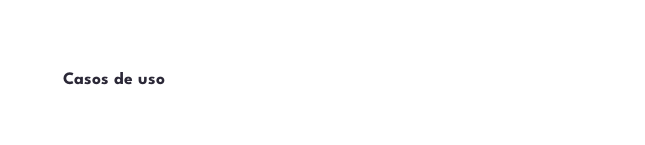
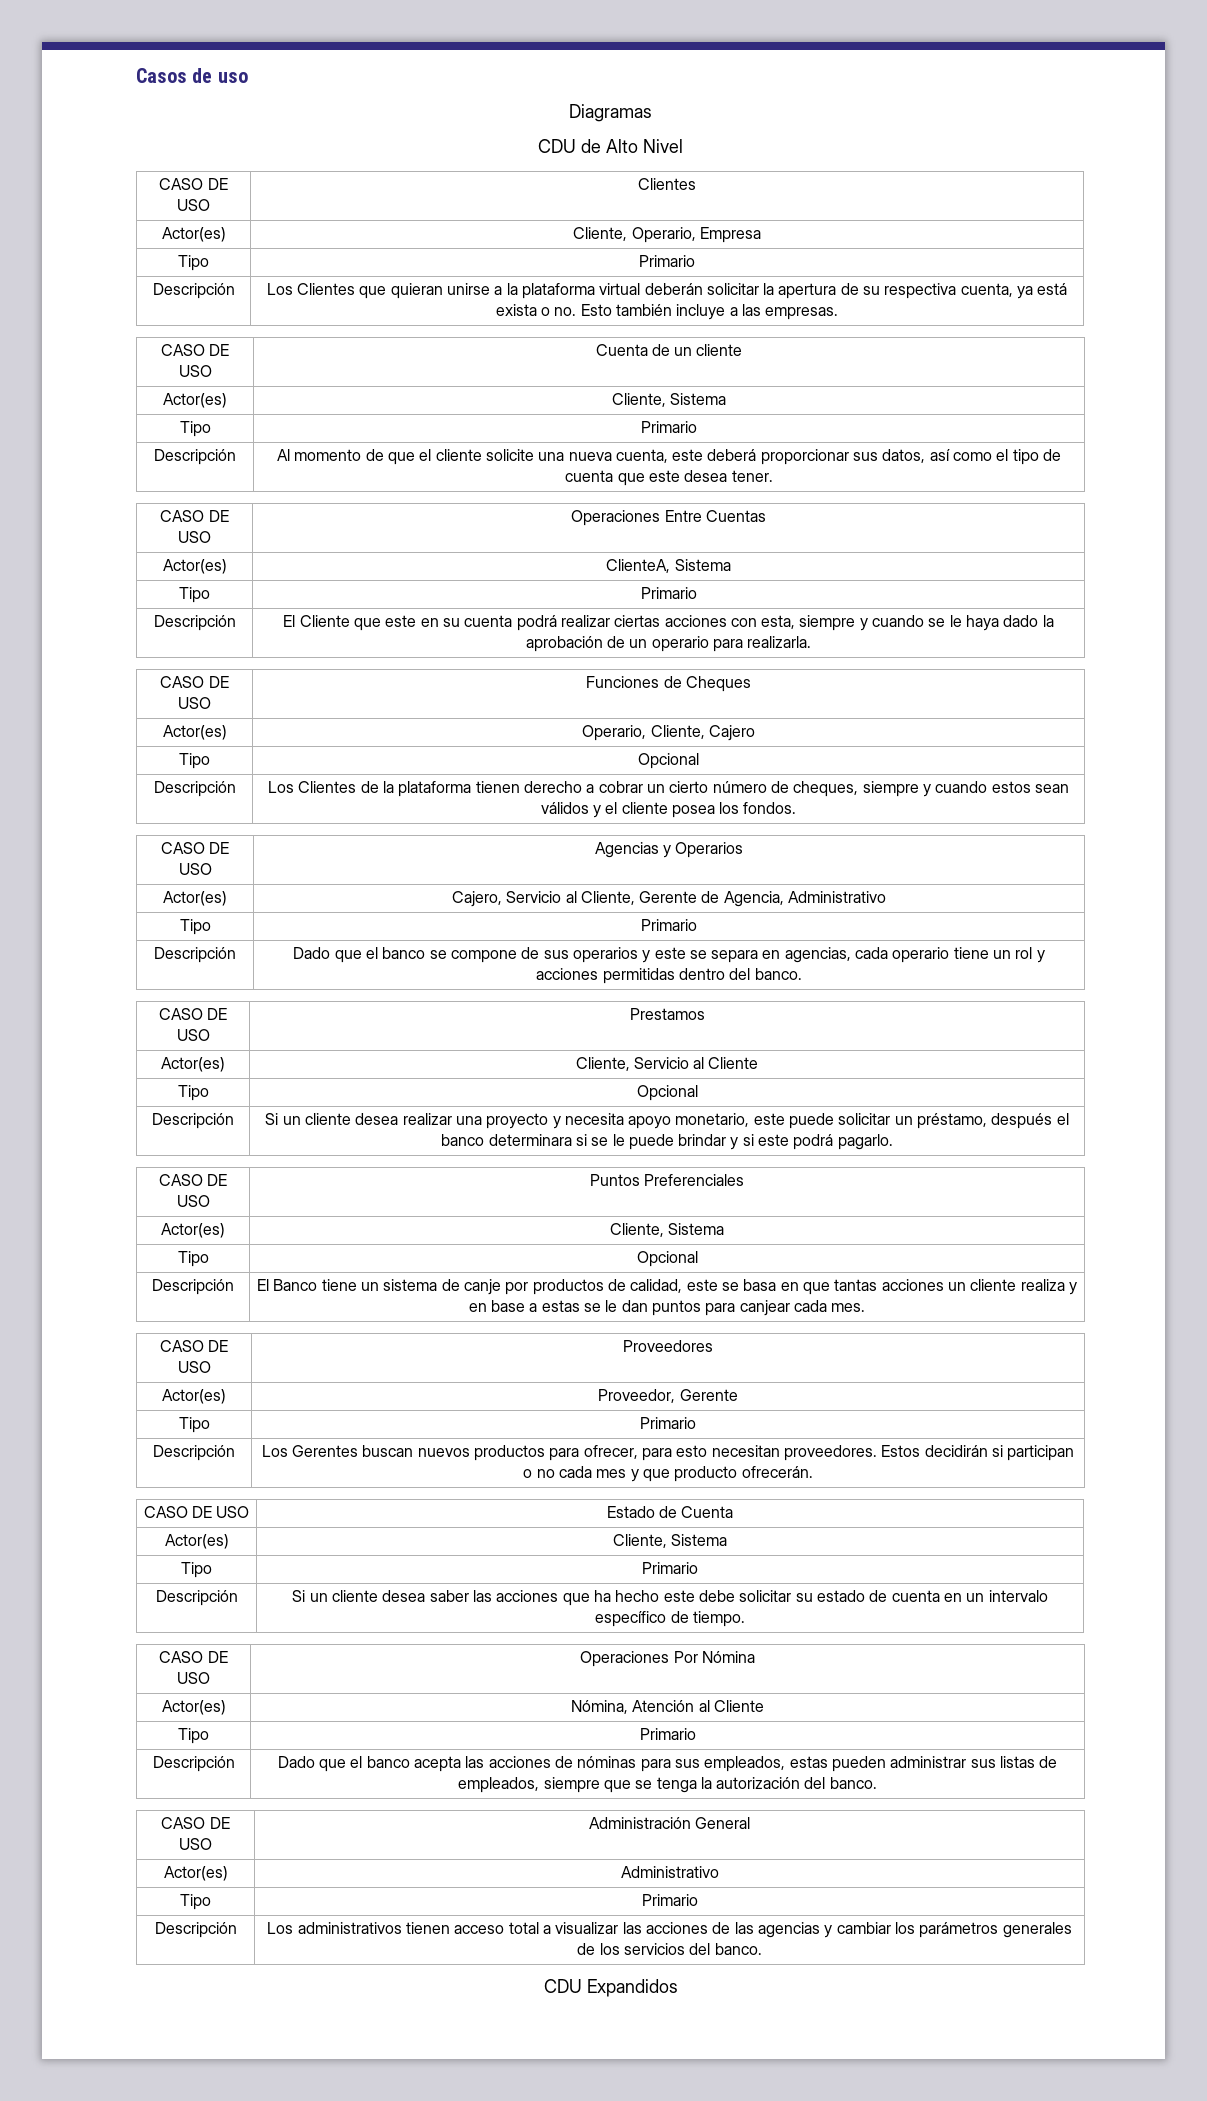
(165, 80) none -> [569,104,652,122] [538,139,683,153] [159,178,228,190] [177,199,210,211] [638,178,696,190] [161,227,226,242] [573,227,761,243] [178,255,209,271] [639,255,695,267] [152,283,235,299] [266,283,1068,299] [495,304,839,320] [160,344,230,356] [178,365,212,377] [595,344,743,356] [163,393,227,408] [611,393,727,407] [179,421,211,437] [641,421,697,433] [154,449,236,465] [276,449,1062,465] [565,470,773,486] [160,510,229,522] [178,531,211,543] [571,510,766,526] [162,559,227,574] [606,559,731,573] [179,587,210,603] [640,587,697,599] [153,615,236,631] [283,615,1054,631] [525,636,812,652] [160,676,229,688] [178,697,211,709] [586,676,751,692] [162,725,227,740] [582,725,755,741] [179,753,210,769] [638,753,699,769] [153,781,236,797] [268,781,1069,797] [540,802,797,818] [160,842,230,854] [178,863,212,875] [594,842,744,858] [163,891,227,906] [451,891,887,907] [179,919,211,935] [641,919,697,931] [154,947,236,963] [293,947,1045,963] [536,968,802,984] [158,1008,228,1020] [176,1029,210,1041] [629,1008,705,1020] [161,1057,225,1072] [575,1057,759,1071] [177,1085,209,1101] [636,1085,698,1101] [152,1113,234,1129] [265,1113,1069,1129] [441,1134,893,1150] [158,1174,228,1186] [176,1195,210,1207] [589,1174,745,1186] [161,1223,225,1238] [609,1223,725,1237] [177,1251,209,1267] [636,1251,698,1267] [152,1279,234,1295] [257,1279,1077,1295] [468,1300,866,1316] [159,1340,229,1352] [177,1361,211,1373] [623,1340,713,1352] [162,1389,226,1404] [598,1389,738,1403] [178,1417,210,1433] [640,1417,696,1429] [153,1445,235,1461] [261,1445,1075,1461] [523,1466,813,1482] [143,1506,250,1518] [606,1506,734,1518] [164,1534,229,1549] [612,1534,728,1548] [181,1562,212,1578] [642,1562,698,1574] [155,1590,238,1606] [292,1590,1048,1606] [595,1611,745,1627] [159,1651,228,1663] [177,1672,210,1684] [580,1651,755,1667] [161,1700,226,1715] [571,1700,764,1714] [178,1728,209,1744] [639,1728,696,1740] [152,1756,235,1772] [277,1756,1058,1772] [458,1777,877,1793] [161,1817,230,1829] [179,1838,212,1850] [588,1817,751,1829] [163,1866,228,1881] [620,1866,719,1878] [180,1894,211,1910] [641,1894,698,1906] [154,1922,237,1938] [267,1922,1072,1938] [577,1943,762,1955] [543,1979,678,1997] // Diagramas // CDU de Alto Nivel // CASO DE USO | Clientes // Actor(es) | Cliente, Operario, Empresa // Tipo | Primario // Descripción | Los Clientes que quieran unirse a la plataforma virtual deberán solicitar la apertura de su respectiva cuenta, ya está exista o no. Esto también incluye a las empresas. // CASO DE USO | Cuenta de un cliente // Actor(es) | Cliente, Sistema // Tipo | Primario // Descripción | Al momento de que el cliente solicite una nueva cuenta, este deberá proporcionar sus datos, así como el tipo de cuenta que este desea tener. // CASO DE USO | Operaciones Entre Cuentas // Actor(es) | ClienteA, Sistema // Tipo | Primario // Descripción | El Cliente que este en su cuenta podrá realizar ciertas acciones con esta, siempre y cuando se le haya dado la aprobación de un operario para realizarla. // CASO DE USO | Funciones de Cheques // Actor(es) | Operario, Cliente, Cajero // Tipo | Opcional // Descripción | Los Clientes de la plataforma tienen derecho a cobrar un cierto número de cheques, siempre y cuando estos sean válidos y el cliente posea los fondos. // CASO DE USO | Agencias y Operarios // Actor(es) | Cajero, Servicio al Cliente, Gerente de Agencia, Administrativo // Tipo | Primario // Descripción | Dado que el banco se compone de sus operarios y este se separa en agencias, cada operario tiene un rol y acciones permitidas dentro del banco. // CASO DE USO | Prestamos // Actor(es) | Cliente, Servicio al Cliente // Tipo | Opcional // Descripción | Si un cliente desea realizar una proyecto y necesita apoyo monetario, este puede solicitar un préstamo, después el banco determinara si se le puede brindar y si este podrá pagarlo. // CASO DE USO | Puntos Preferenciales // Actor(es) | Cliente, Sistema // Tipo | Opcional // Descripción | El Banco tiene un sistema de canje por productos de calidad, este se basa en que tantas acciones un cliente realiza y en base a estas se le dan puntos para canjear cada mes. // CASO DE USO | Proveedores // Actor(es) | Proveedor, Gerente // Tipo | Primario // Descripción | Los Gerentes buscan nuevos productos para ofrecer, para esto necesitan proveedores. Estos decidirán si participan o no cada mes y que producto ofrecerán. // CASO DE USO | Estado de Cuenta // Actor(es) | Cliente, Sistema // Tipo | Primario // Descripción | Si un cliente desea saber las acciones que ha hecho este debe solicitar su estado de cuenta en un intervalo específico de tiempo. // CASO DE USO | Operaciones Por Nómina // Actor(es) | Nómina, Atención al Cliente // Tipo | Primario // Descripción | Dado que el banco acepta las acciones de nóminas para sus empleados, estas pueden administrar sus listas de empleados, siempre que se tenga la autorización del banco. // CASO DE USO | Administración General // Actor(es) | Administrativo // Tipo | Primario // Descripción | Los administrativos tienen acceso total a visualizar las acciones de las agencias y cambiar los parámetros generales de los servicios del banco. // CDU Expandidos

